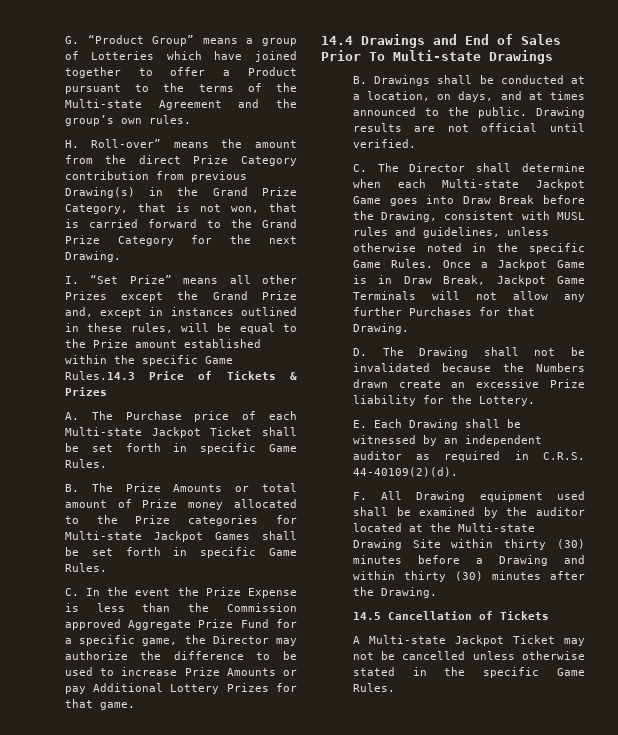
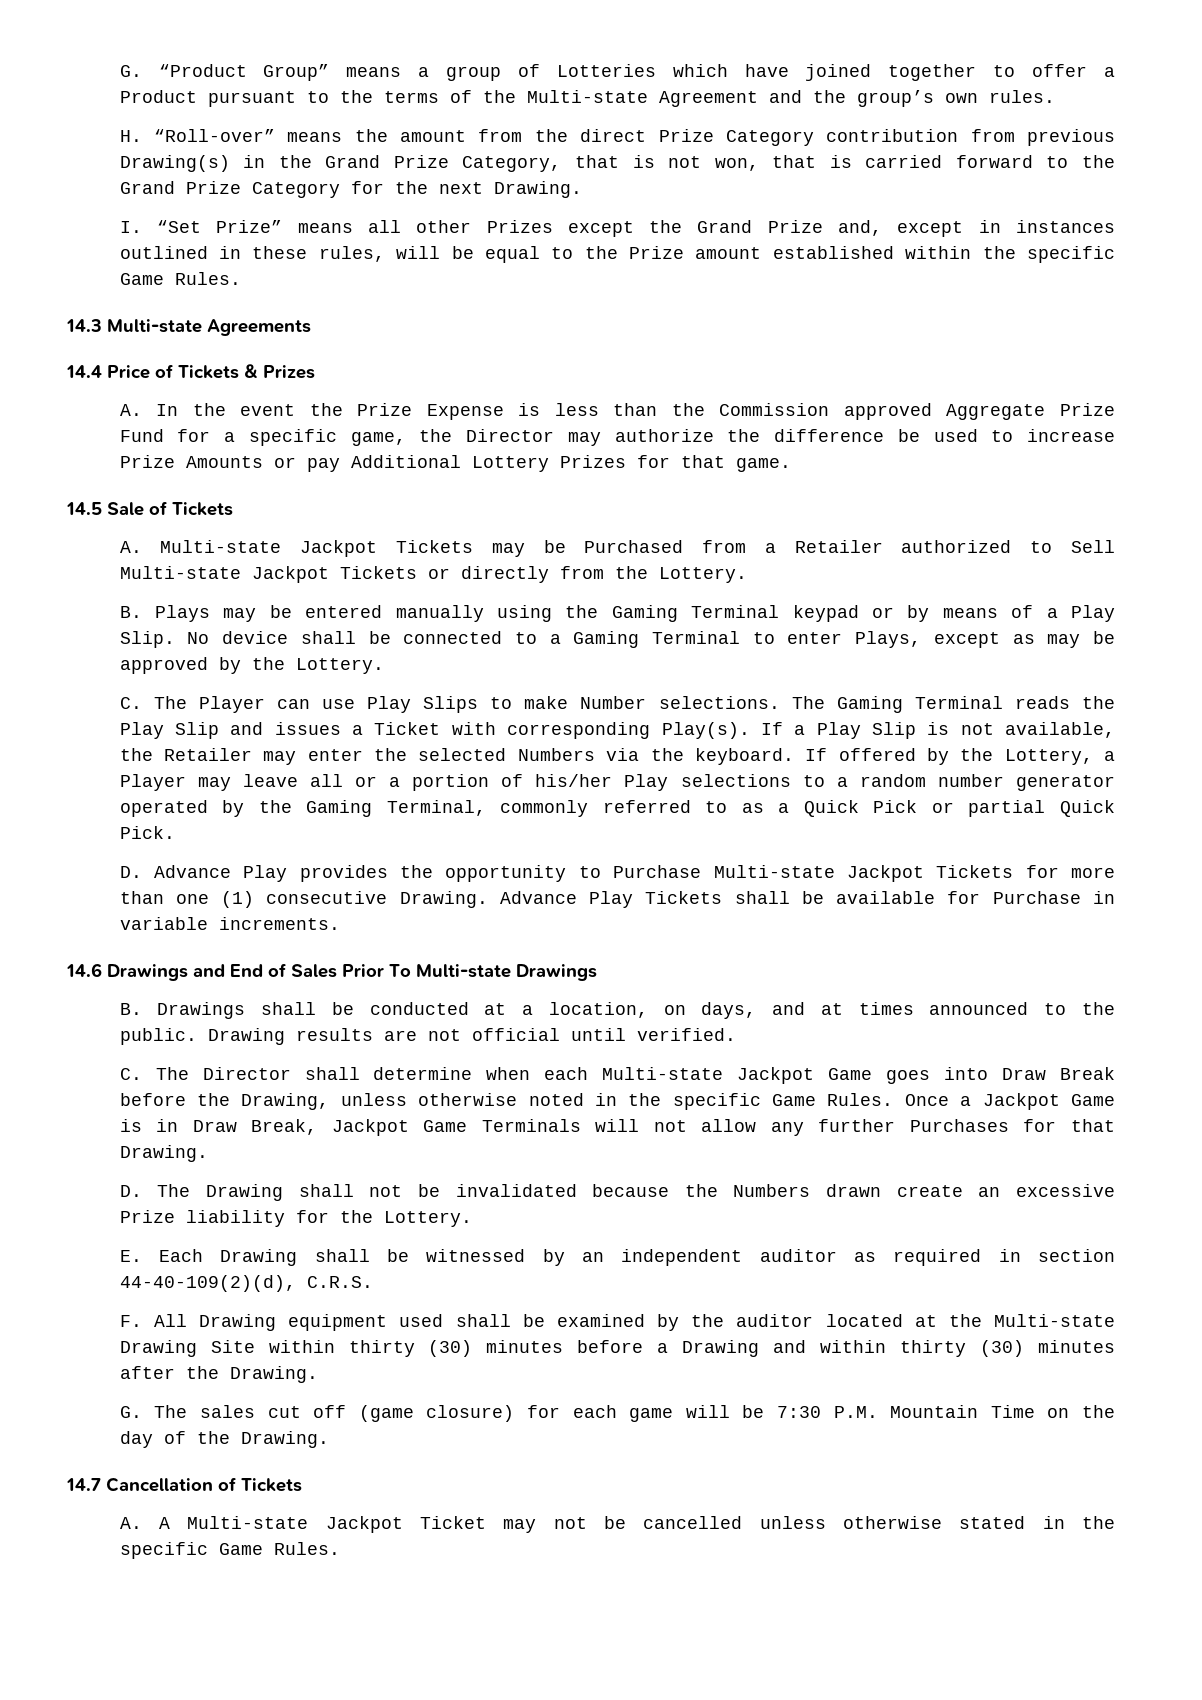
[91,139,162,148] Roll-over” -> [154,129,276,142] “Roll-over”
[64,371,135,380] Rules.14.3 -> [174,272,241,285] [66,319,311,336] [66,365,102,378] Rules. // 14.3 Multi-state Agreements // 14.4
[91,411,298,422] [64,427,297,438] [64,443,297,454] [64,459,107,468] [64,483,297,492] [64,499,297,510] [64,515,297,526] [64,531,297,542] [64,547,297,558] [64,563,107,572] [64,588,79,596] The Purchase price of each Multi-state Jackpot Ticket shall be set forth in specific Game Rules. // B. The Prize Amounts or total amount of Prize money allocated to the Prize categories for Multi-state Jackpot Games shall be set forth in specific Game Rules. // C. -> (142, 410) none
[256,652,271,660] to -> (885, 435) none
[321,36,353,45] 14.4 -> [66,501,233,516] [119,540,1116,557] [119,566,747,583] [119,605,1116,622] [119,631,1116,648] [119,657,384,674] [119,696,1115,713] [119,722,1115,739] [119,748,1115,765] [119,774,1115,791] [119,800,1115,817] [119,826,175,839] [119,865,1115,882] [119,891,1116,908] [119,917,340,930] [66,963,102,977] 14.5 Sale of Tickets // A. Multi-state Jackpot Tickets may be Purchased from a Retailer authorized to Sell Multi-state Jackpot Tickets or directly from the Lottery. // B. Plays may be entered manually using the Gaming Terminal keypad or by means of a Play Slip. No device shall be connected to a Gaming Terminal to enter Plays, except as may be approved by the Lottery. // C. The Player can use Play Slips to make Number selections. The Gaming Terminal reads the Play Slip and issues a Ticket with corresponding Play(s). If a Play Slip is not available, the Retailer may enter the selected Numbers via the keyboard. If offered by the Lottery, a Player may leave all or a portion of his/her Play selections to a random number generator operated by the Gaming Terminal, commonly referred to as a Quick Pick or partial Quick Pick. // D. Advance Play provides the opportunity to Purchase Multi-state Jackpot Tickets for more than one (1) consecutive Drawing. Advance Play Tickets shall be available for Purchase in variable increments. // 14.6
[444,211,585,220] [352,227,500,238] consistent with MUSL rules and guidelines, -> (330, 1101) none
(529, 455) none -> [1038,1249,1116,1262] [119,1275,296,1292] section 44-40-109(2)(d),
[352,467,458,477] 44-40109(2)(d). -> (373, 1282) none
[352,612,381,620] 14.5 -> [119,1405,1116,1422] [119,1431,329,1448] [66,1478,101,1491] G. The sales cut off (game closure) for each game will be 7:30 P.M. Mountain Time on the day of the Drawing. // 14.7
(549, 615) none -> [119,1517,142,1529] A.

